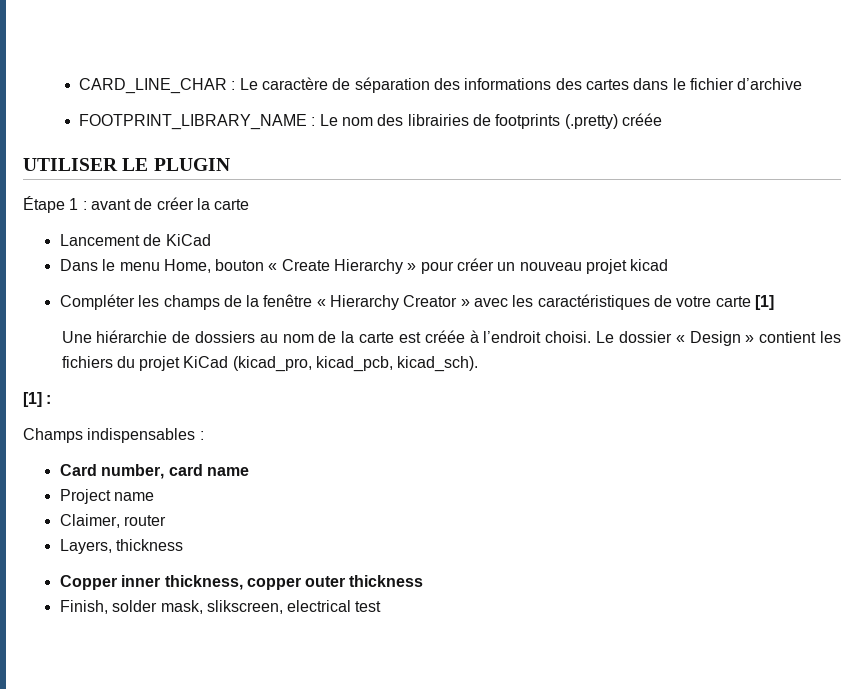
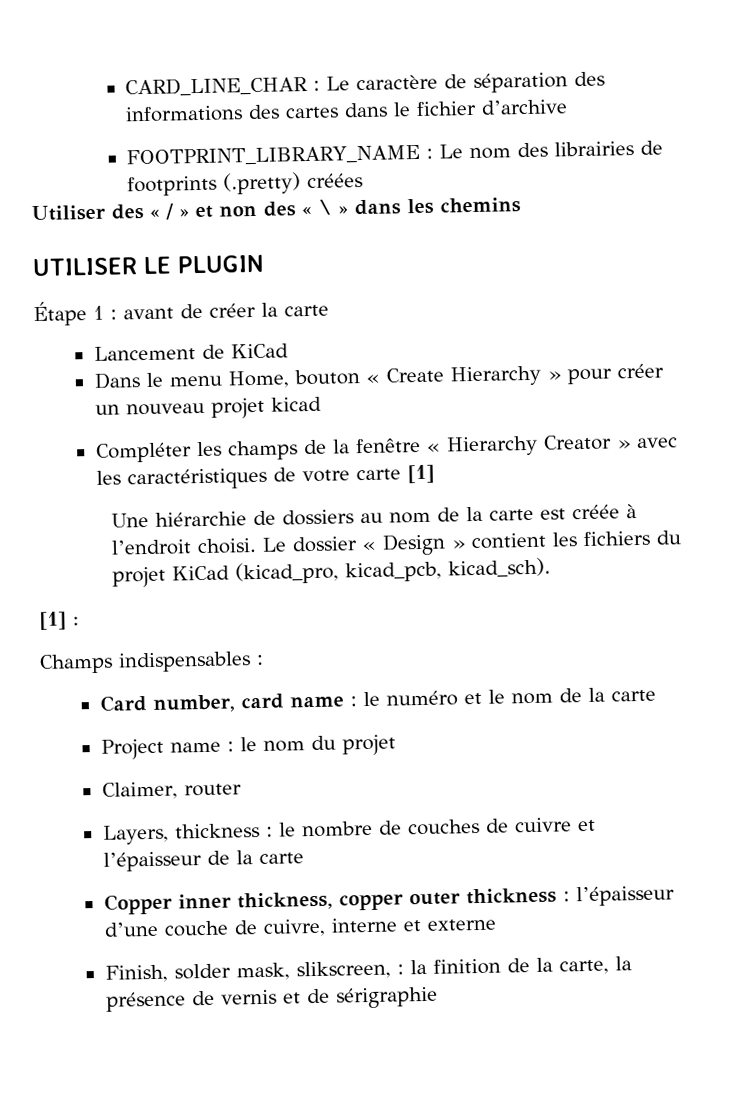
[621,113,662,126] créée -> [307,172,364,189] [31,197,521,222] créées // Utiliser des « / » et non des « \ » dans les chemins
[59,489,155,504] [59,514,167,528] [59,539,184,554] // Project name // Claimer, router // Layers, thickness -> [349,687,656,707] [100,734,396,760] [101,781,242,800] [102,817,596,845] [102,850,304,872] : le numéro et le nom de la carte // Project name : le nom du projet // Claimer, router // Layers, thickness : le nombre de couches de cuivre et l’épaisseur de la carte
[59,600,382,614] // Finish, solder mask, slikscreen, electrical test -> [562,885,675,907] [103,917,496,937] [104,956,632,983] [105,986,438,1012] : l’épaisseur d’une couche de cuivre, interne et externe // Finish, solder mask, slikscreen, : la finition de la carte, la présence de vernis et de sérigraphie

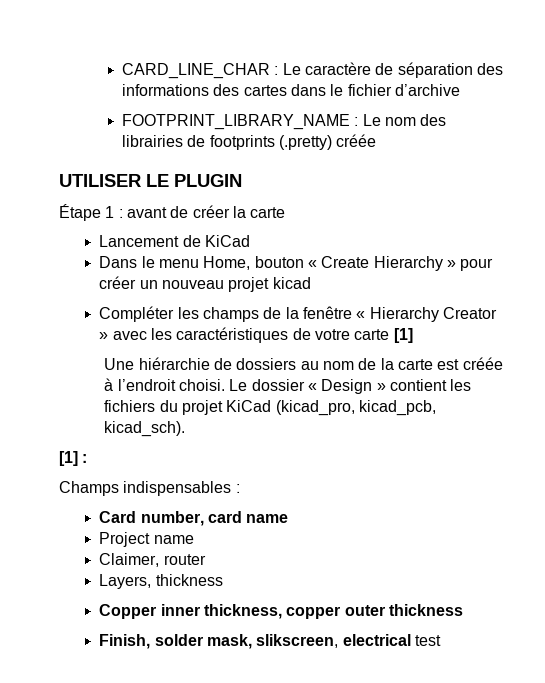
[307,172,364,189] [31,197,521,222] créées // Utiliser des « / » et non des « \ » dans les chemins -> [336,134,377,147] créée
[349,687,656,707] [100,734,396,760] [101,781,242,800] [102,817,596,845] [102,850,304,872] : le numéro et le nom de la carte // Project name : le nom du projet // Claimer, router // Layers, thickness : le nombre de couches de cuivre et l’épaisseur de la carte -> [99,532,194,547] [99,553,206,567] [99,574,223,589] // Project name // Claimer, router // Layers, thickness
[562,885,675,907] [103,917,496,937] [104,956,632,983] [105,986,438,1012] : l’épaisseur d’une couche de cuivre, interne et externe // Finish, solder mask, slikscreen, : la finition de la carte, la présence de vernis et de sérigraphie -> [99,634,441,649] // Finish, solder mask, slikscreen, electrical test

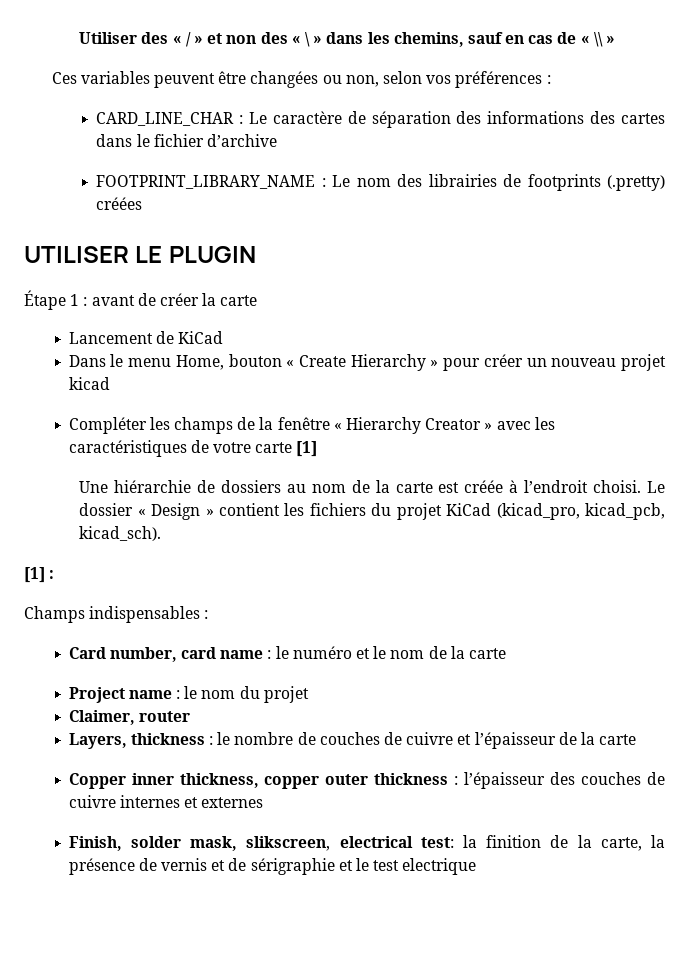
(121, 71) none -> [79,32,615,47] [51,71,551,88] Utiliser des « / » et non des « \ » dans les chemins, sauf en cas de « \\ » // Ces variables peuvent être changées ou non, selon vos préférences : //
[336,134,377,147] créée -> [96,197,143,210] créées
[99,532,194,547] [99,553,206,567] [99,574,223,589] // Project name // Claimer, router // Layers, thickness -> [267,646,506,659] [68,686,309,703] [68,710,190,725] [68,732,637,749] : le numéro et le nom de la carte // Project name : le nom du projet // Claimer, router // Layers, thickness : le nombre de couches de cuivre et l’épaisseur de la carte
(463, 610) none -> [454,772,665,789] [68,795,264,808] : l’épaisseur des couches de cuivre internes et externes
[414,635,441,646] test -> [420,835,666,851] [68,858,477,875] test: la finition de la carte, la présence de vernis et de sérigraphie et le test electrique

